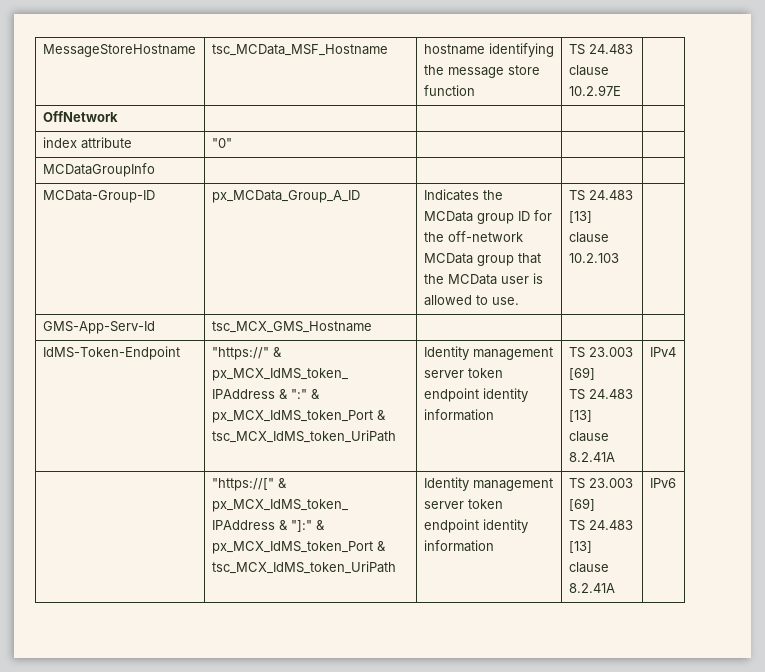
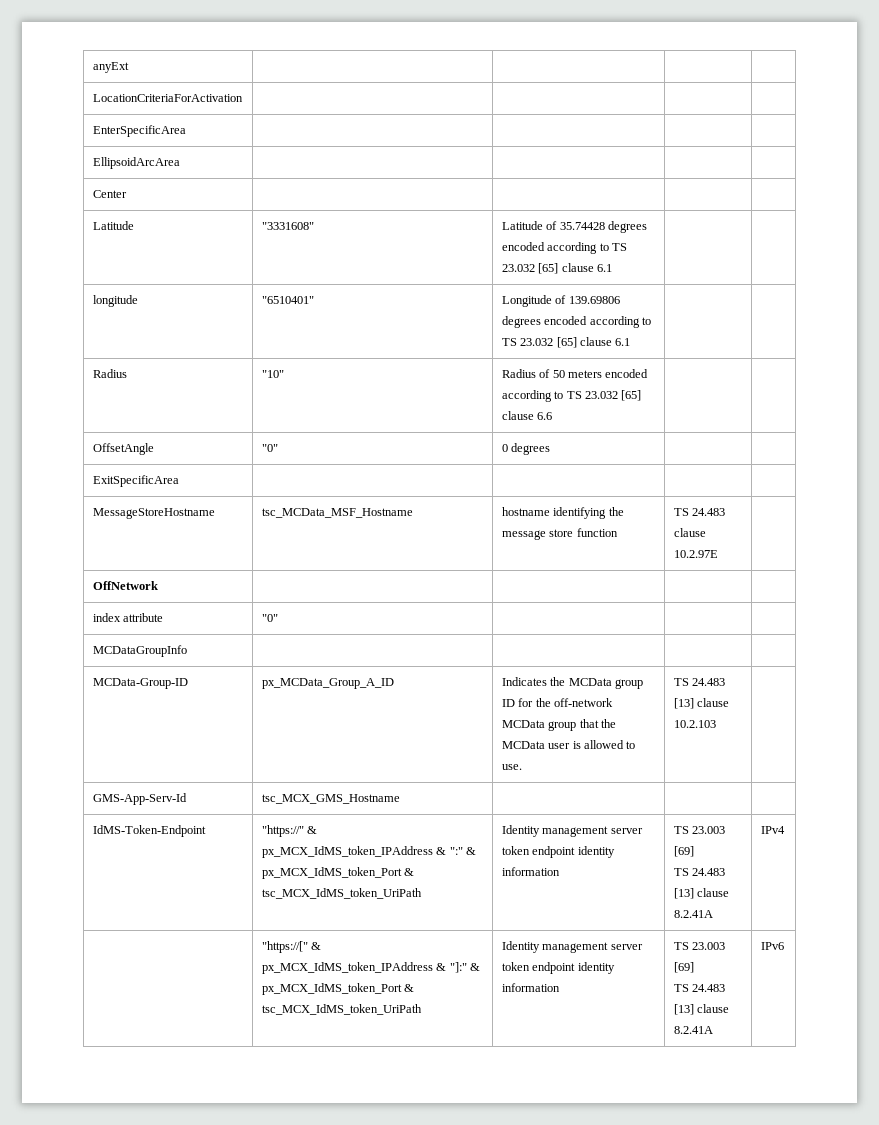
(42, 50) none -> [92,62,129,73] [92,94,243,102] [92,125,186,137] [92,157,180,169] [92,190,127,198] [92,221,134,230] [261,222,314,230] [501,221,648,233] [501,242,628,254] [501,263,613,274] [92,295,138,307] [261,296,314,304] [501,295,620,307] [501,316,652,328] [501,337,631,348] [92,369,127,378] [261,370,284,378] [501,369,649,378] [501,390,642,402] [501,411,553,420] [92,443,154,455] [261,444,278,452] [501,443,551,455] [92,475,179,487] anyExt | | | | // LocationCriteriaForActivation | | | | // EnterSpecificArea | | | | // EllipsoidArcArea | | | | // Center | | | | // Latitude | "3331608" | Latitude of 35.74428 degrees encoded according to TS 23.032 [65] clause 6.1 | | // longitude | "6510401" | Longitude of 139.69806 degrees encoded according to TS 23.032 [65] clause 6.1 | | // Radius | "10" | Radius of 50 meters encoded according to TS 23.032 [65] clause 6.6 | | // OffsetAngle | "0" | 0 degrees | | // ExitSpecificArea | | | | //

